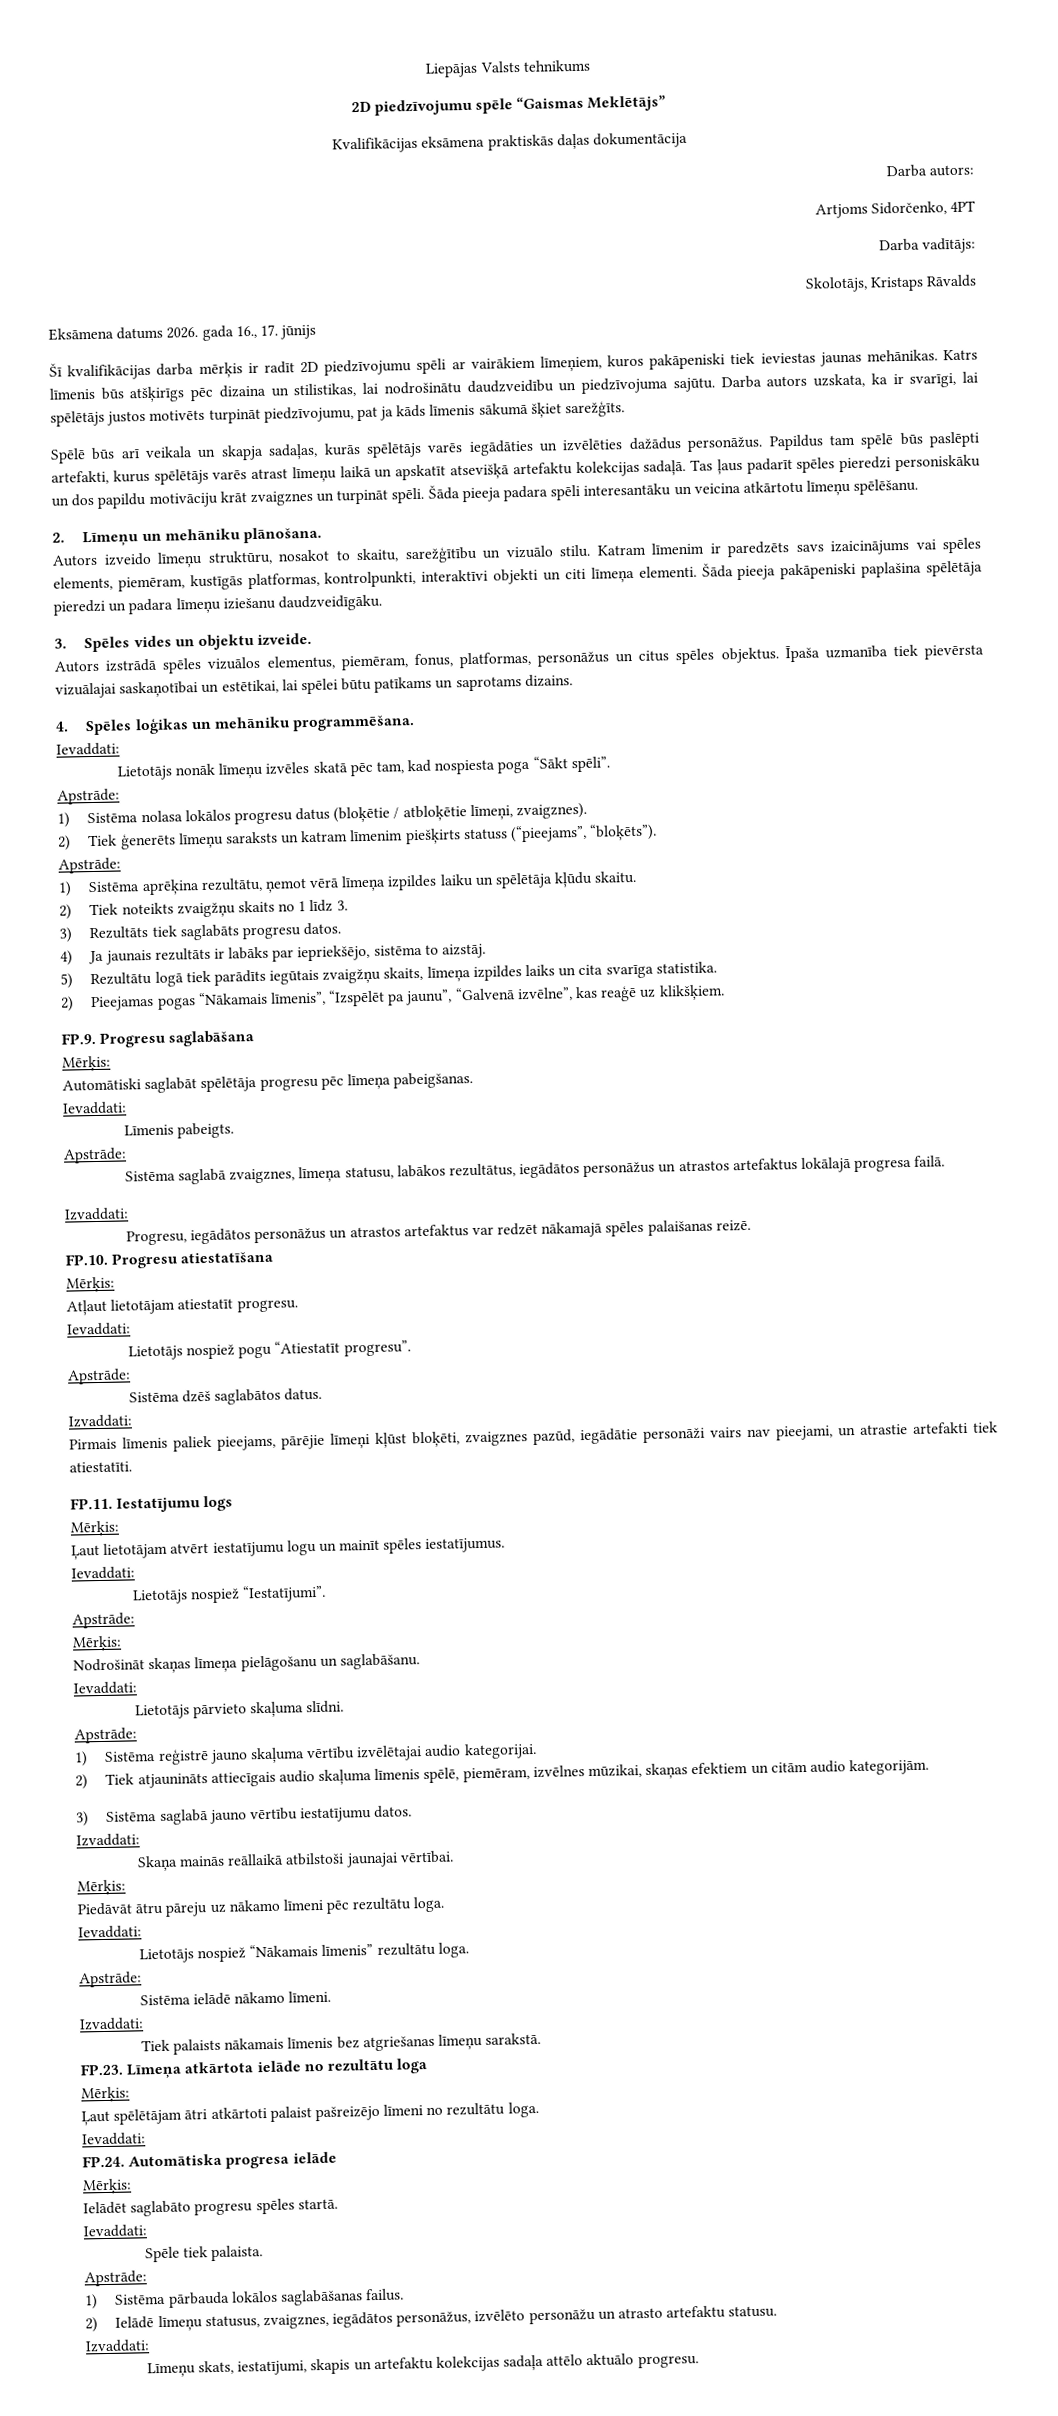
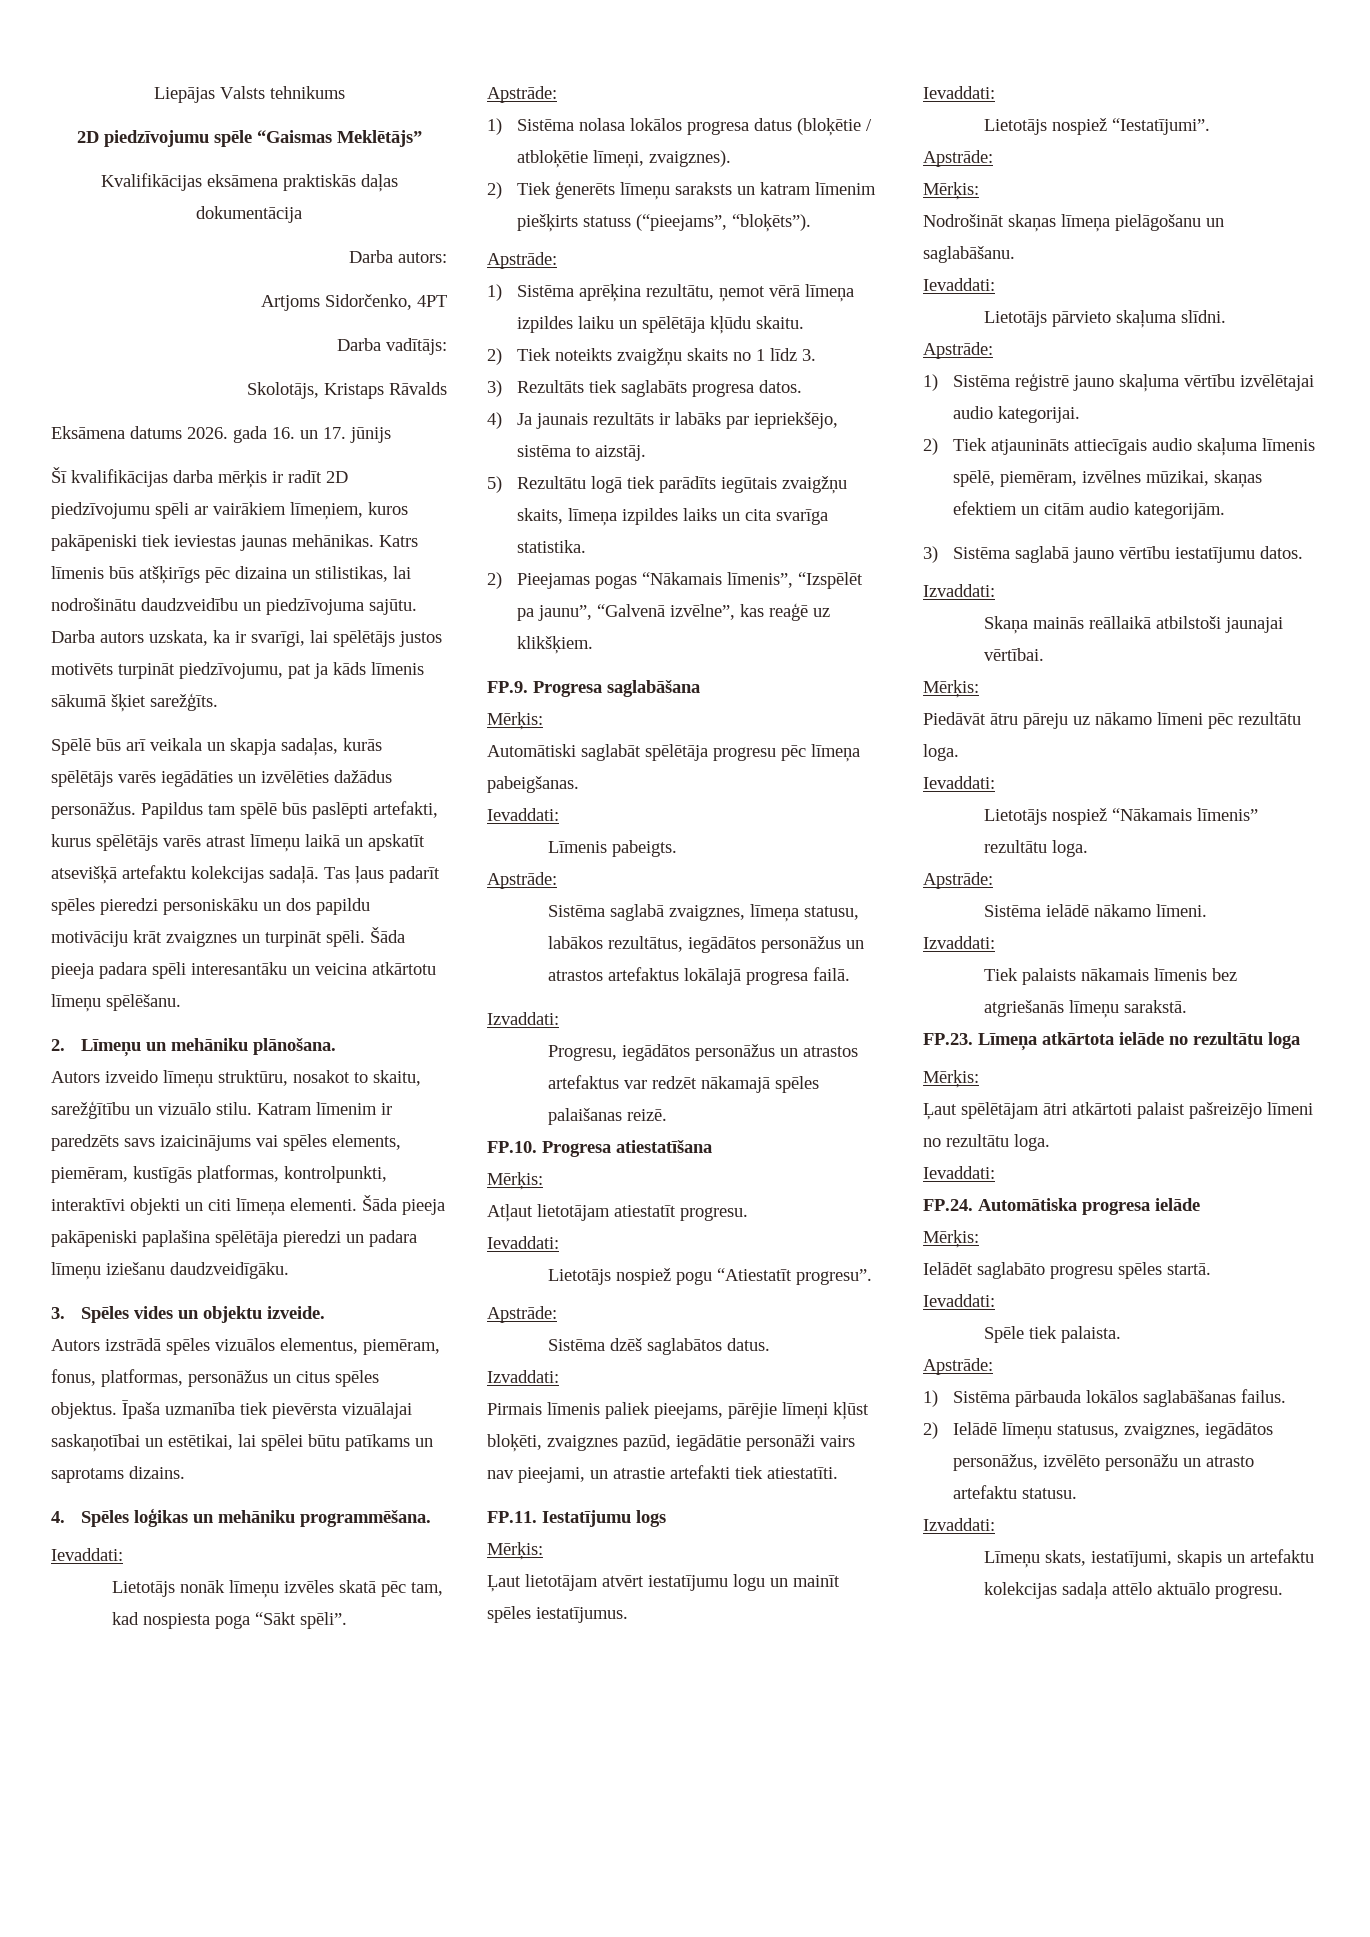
[235,325,257,339] 16., -> [272,427,318,439] 16. un
[233,811,293,825] progresu -> [687,121,750,135] progresa
[241,926,301,940] progresu -> [692,383,755,397] progresa
[99,1031,166,1048] Progresu -> [533,681,602,697] Progresa
[111,1252,179,1269] Progresu -> [542,1141,611,1157] Progresa
[362,2035,435,2052] atgriešanas -> [983,1000,1064,1017] atgriešanās

